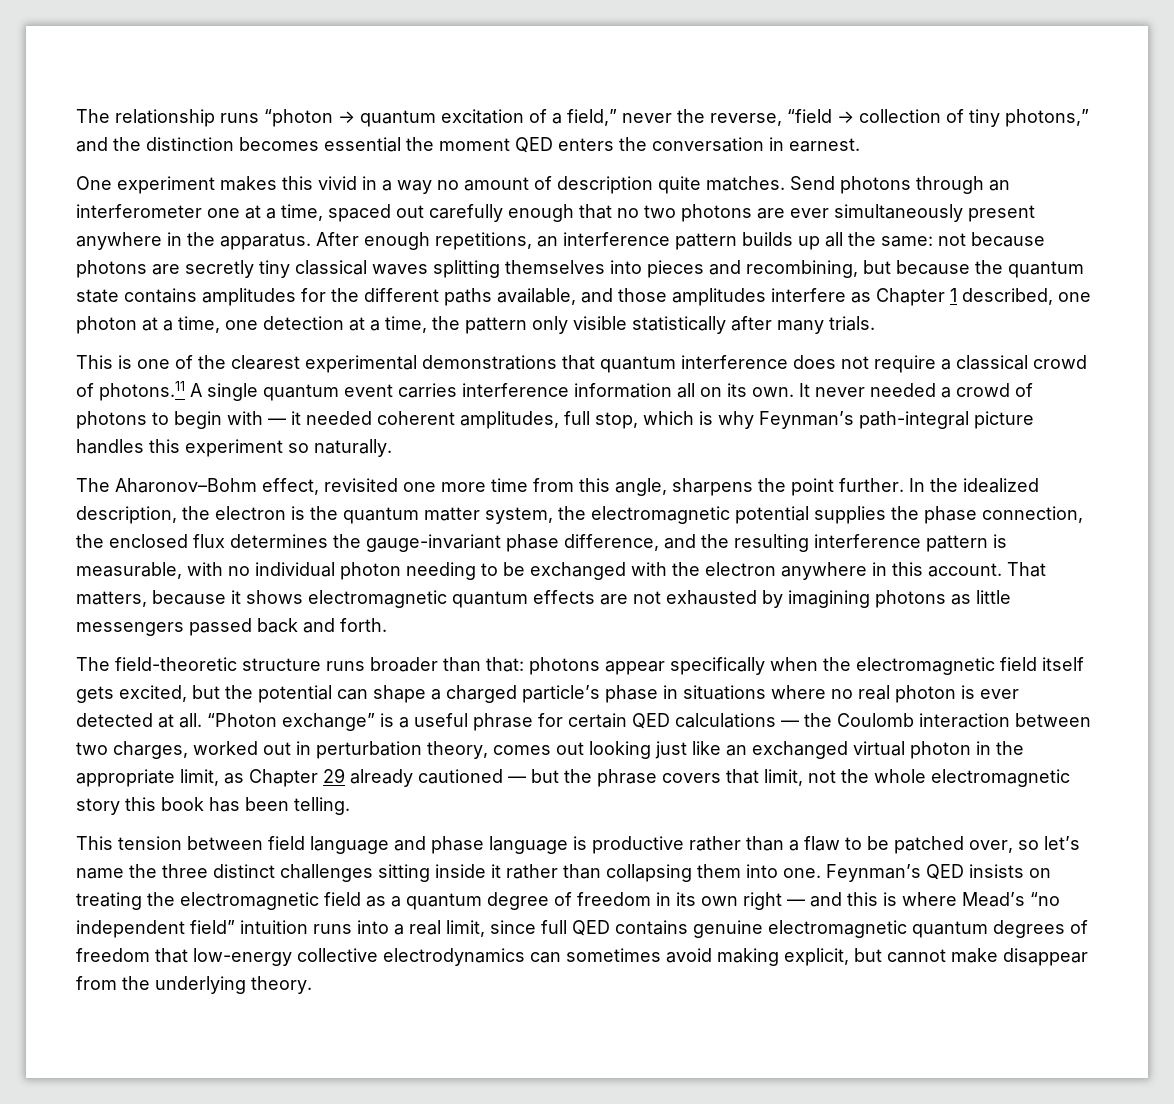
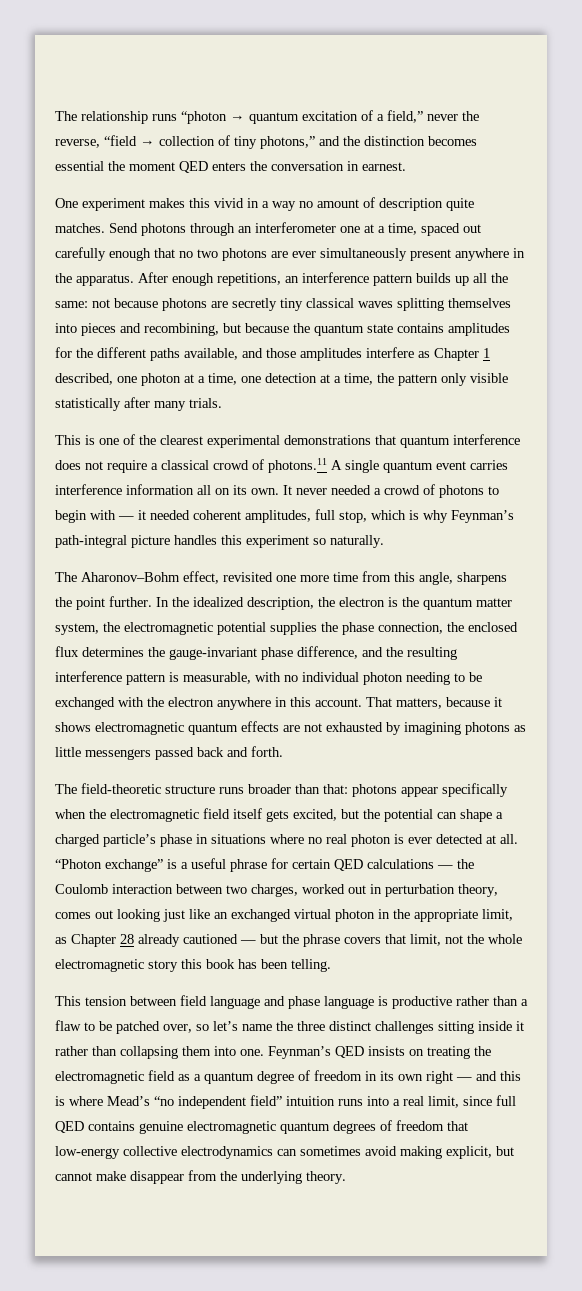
[323,768,345,783] 29 -> [120,934,134,944] 28

